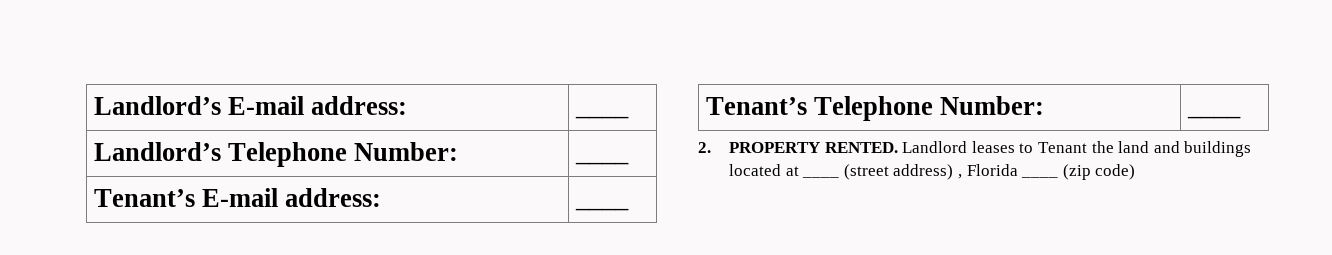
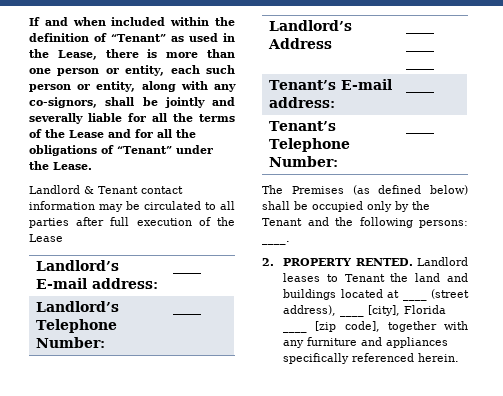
(94, 105) none -> [29,17,235,26] [29,33,236,42] [29,49,235,60] [29,65,236,76] [29,81,236,92] [29,97,235,108] [29,113,235,124] [29,129,196,138] [29,145,213,156] [29,161,92,170] [29,185,183,194] [29,201,235,212] [29,217,235,228] [29,234,63,242] If and when included within the definition of “Tenant” as used in the Lease, there is more than one person or entity, each such person or entity, along with any co-signors, shall be jointly and severally liable for all the terms of the Lease and for all the obligations of “Tenant” under the Lease. // Landlord & Tenant contact information may be circulated to all parties after full execution of the Lease //
(630, 163) none -> [268,20,352,31] [267,38,332,49] [405,31,434,34] [405,49,434,52] [405,67,434,70] // Landlord’s Address | ____ ____ ____
(1242, 117) none -> [262,185,468,195] [262,201,430,212] [262,217,468,228] [262,241,290,245] // The Premises (as defined below) shall be occupied only by the Tenant and the following persons: ____.
[893,164,1018,180] [1021,164,1136,180] address) , Florida ____ (zip code) -> [283,305,447,317] [283,321,468,333] [283,337,449,348] [283,353,460,364] address), ____ [city], Florida ____ [zip code], together with any furniture and appliances specifically referenced herein.

